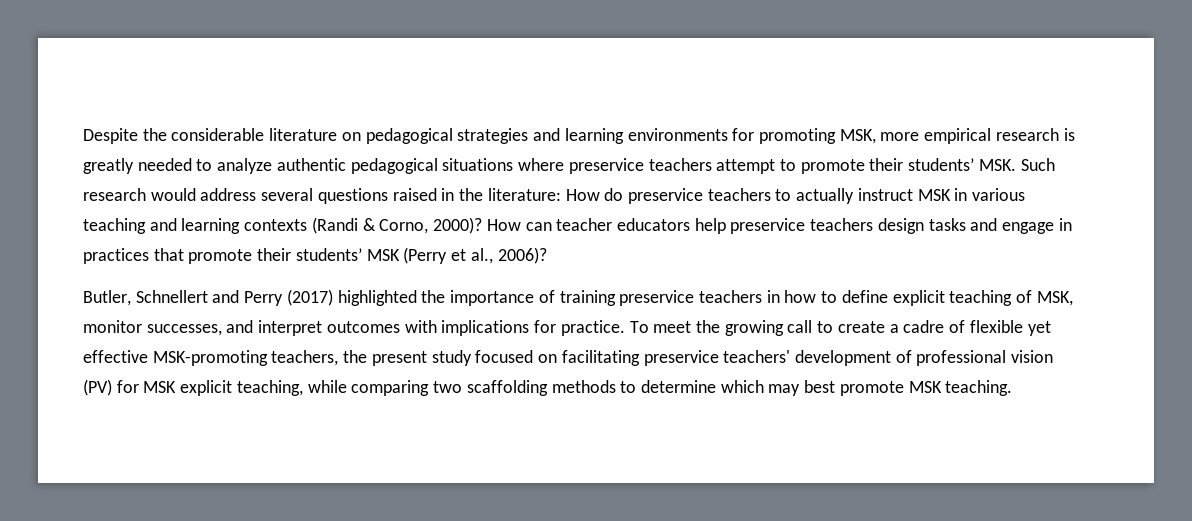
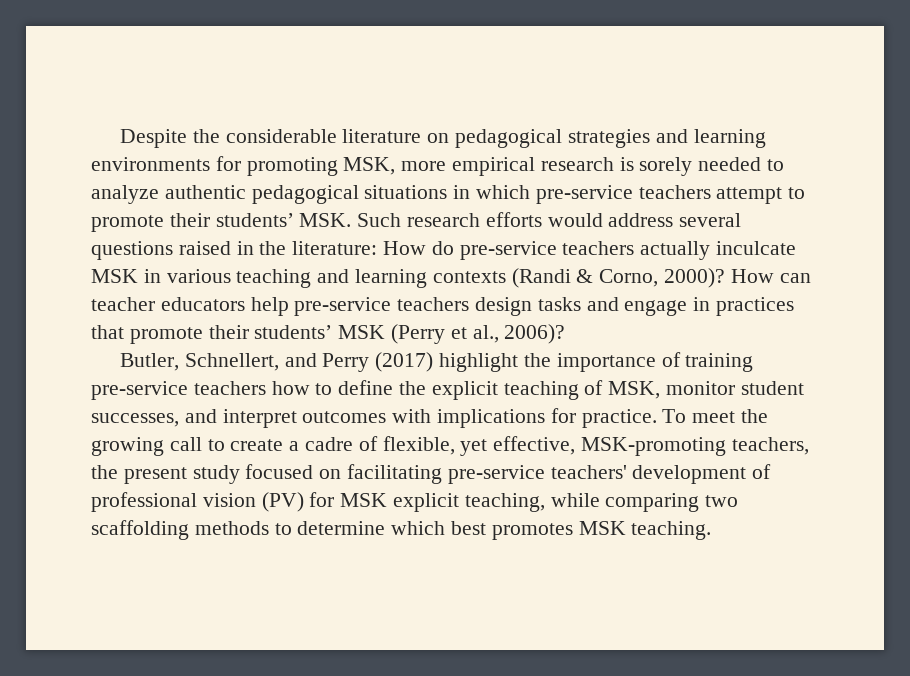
[83,158,134,174] greatly -> [639,157,693,176] sorely
[518,158,644,174] where preservice -> [453,185,633,204] in which pre-service
(146, 194) none -> [485,212,542,227] efforts
[627,188,913,204] preservice teachers to actually instruct -> [459,241,797,260] pre-service teachers actually inculcate
[730,218,806,234] preservice -> [294,297,392,316] pre-service
[135,290,208,303] Schnellert -> [184,353,279,371] Schnellert,
[337,290,417,306] highlighted -> [439,353,519,372] highlight
[619,290,780,306] preservice teachers in -> [91,381,266,400] pre-service teachers
(888, 296) none -> [399,381,427,395] the
(142, 326) none -> [740,381,804,395] student
[969,320,1051,336] [83,350,148,363] flexible yet effective -> [382,436,576,456] flexible, yet effective,
[643,350,719,366] preservice -> [447,465,545,484] pre-service
[768,380,904,396] may best promote -> [451,521,573,540] best promotes

